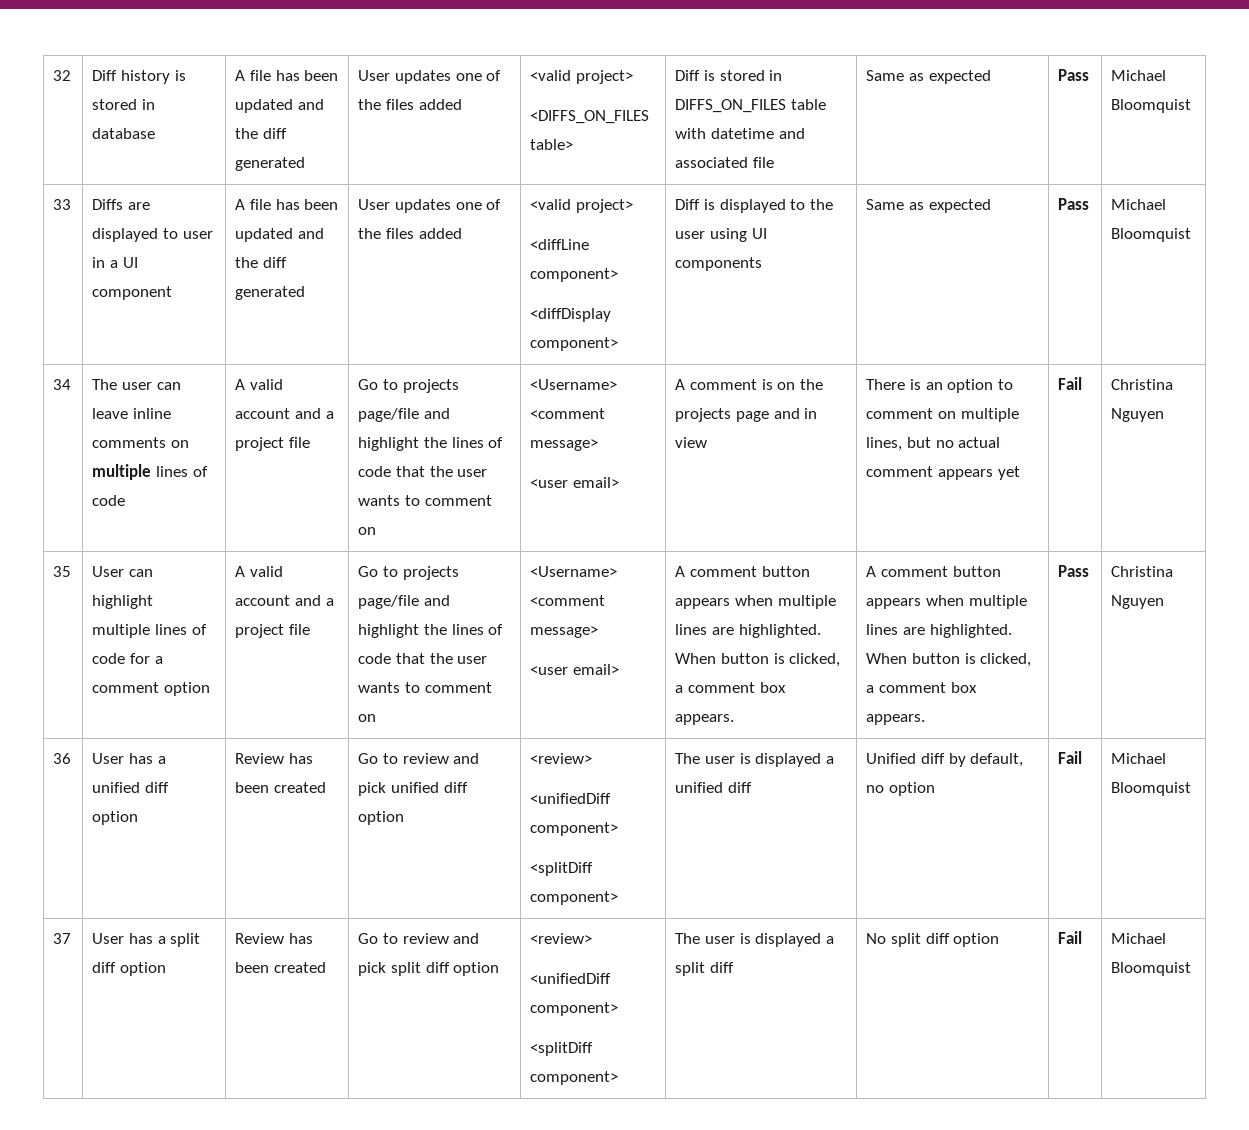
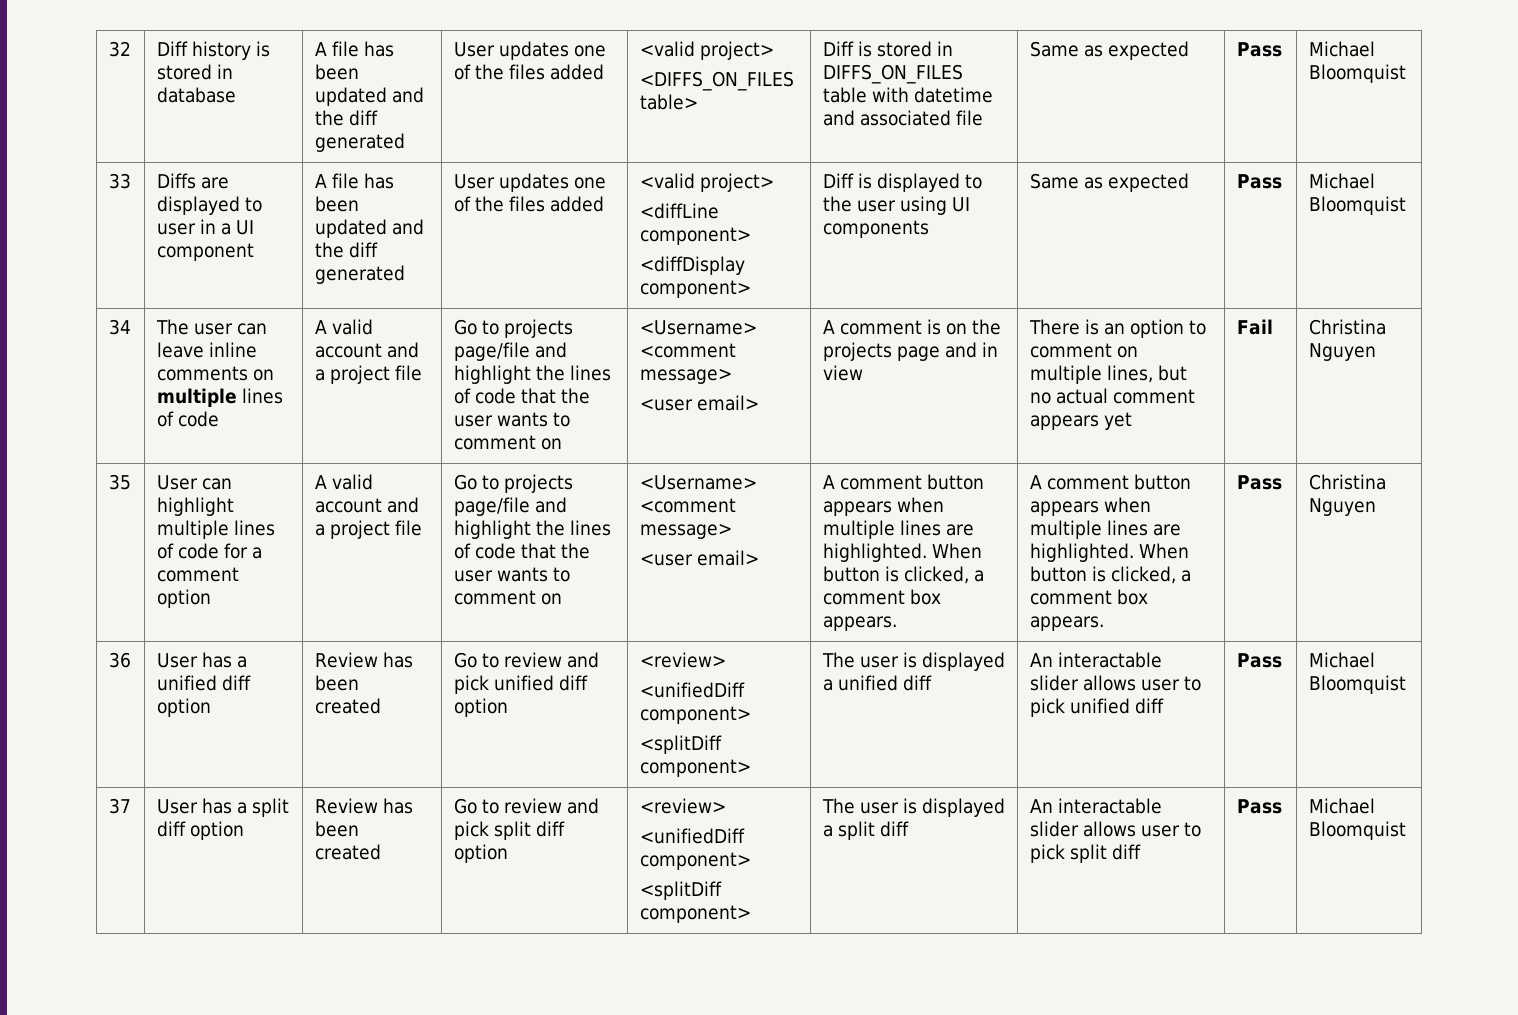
[866,753,1024,767] [866,782,935,796] [1058,751,1083,764] Unified diff by default, no option | Fail -> [1029,652,1162,668] [1029,675,1201,691] [1029,698,1164,717] [1236,653,1282,668] An interactable slider allows user to pick unified diff | Pass
[866,933,1000,947] [1058,931,1083,944] No split diff option | Fail -> [1029,798,1162,814] [1029,821,1201,837] [1029,844,1141,863] [1236,799,1282,814] An interactable slider allows user to pick split diff | Pass

